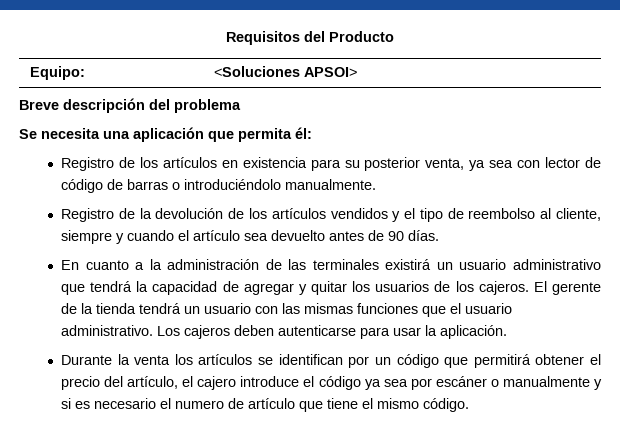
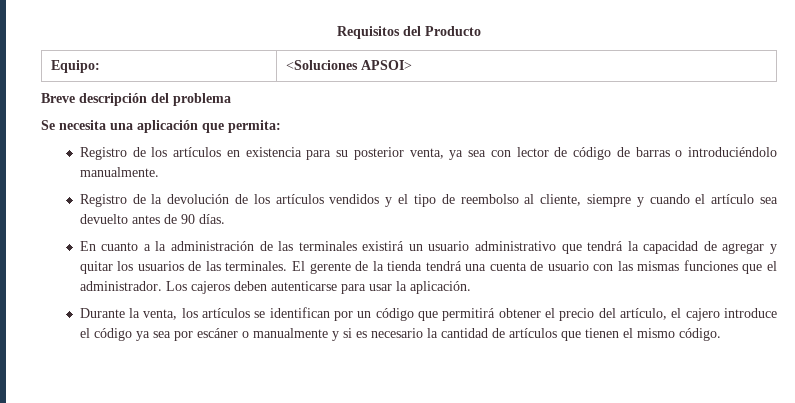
[238,127,312,142] permita él: -> [228,120,281,133] permita:
[455,281,529,295] los cajeros. -> [205,261,288,271] las terminales.
[184,306,201,314] un -> [465,261,544,271] una cuenta de
[465,303,513,314] [61,325,154,336] usuario administrativo. -> [79,281,162,291] administrador.
[134,355,171,365] venta -> [143,309,178,320] venta,
[160,398,359,412] el numero de artículo que tiene -> [426,328,619,341] la cantidad de artículos que tienen

